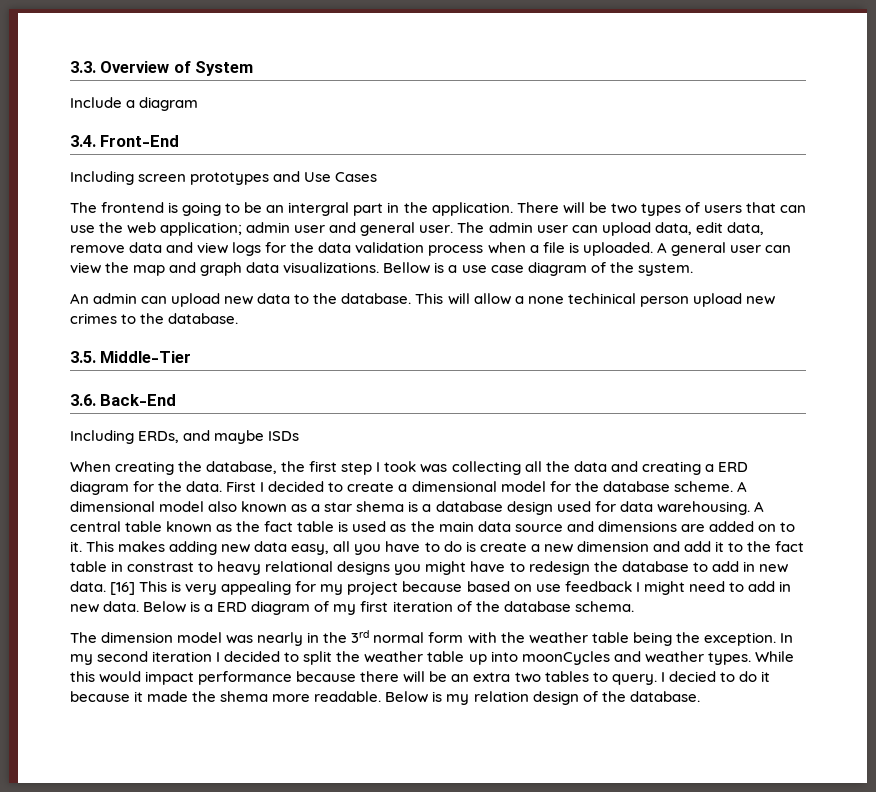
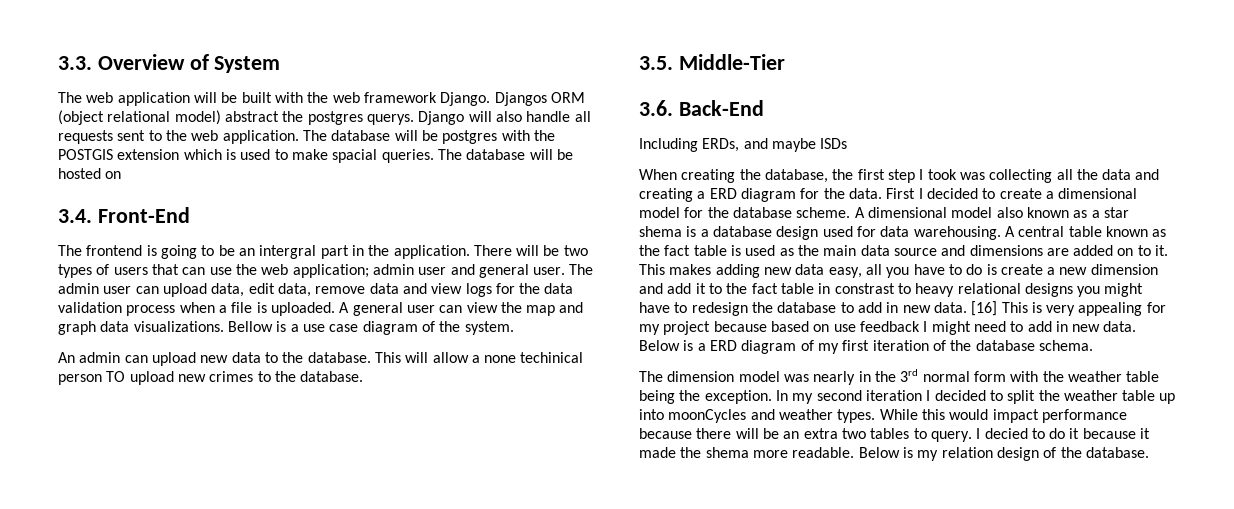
[70,97,199,111] [70,135,180,147] [70,171,378,185] Include a diagram // 3.4. Front-End // Including screen prototypes and Use Cases -> [58,92,585,106] [58,110,591,125] [58,130,555,144] [58,149,573,163] [58,168,122,179] [58,207,190,223] The web application will be built with the web framework Django. Djangos ORM (object relational model) abstract the postgres querys. Django will also handle all requests sent to the web application. The database will be postgres with the POSTGIS extension which is used to make spacial queries. The database will be hosted on // 3.4. Front-End
(689, 301) none -> [106,371,126,382] TO

